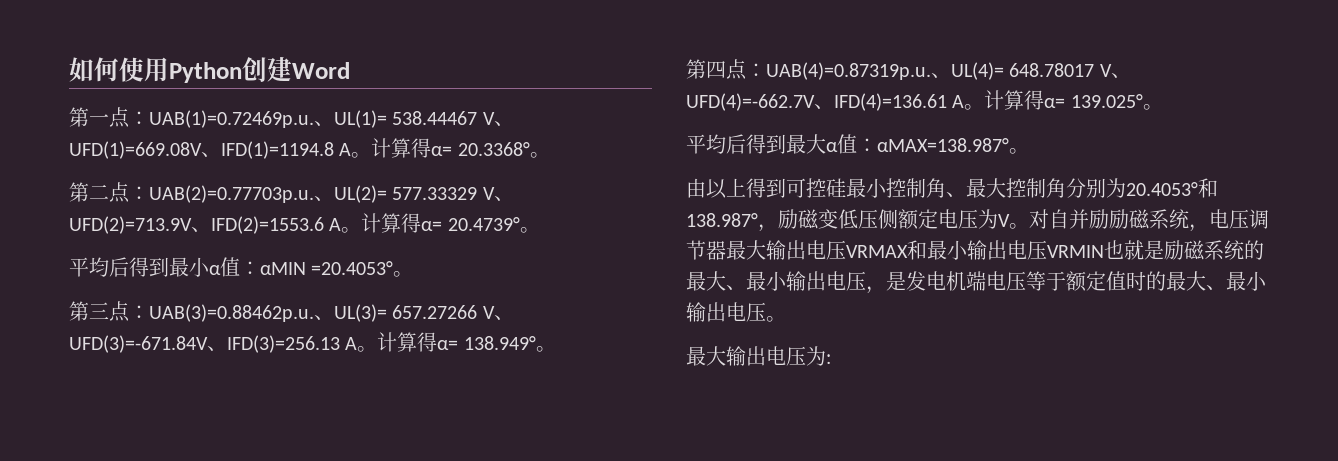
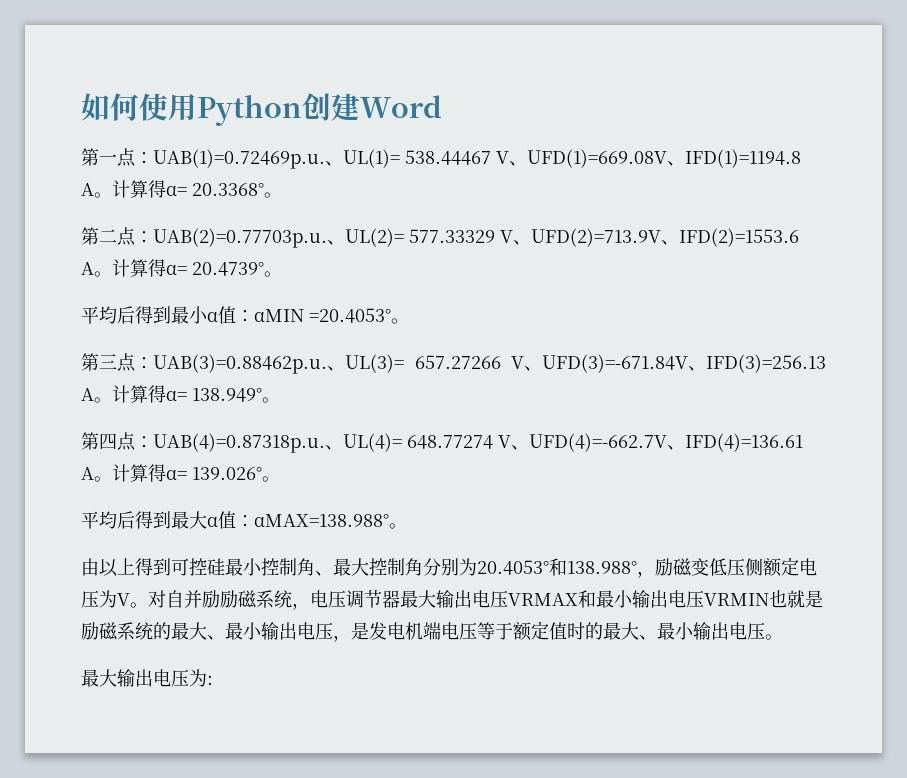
[766,62,1095,80] UAB(4)=0.87319p.u.、UL(4)= 648.78017 -> [153,433,493,453] UAB(4)=0.87318p.u.、UL(4)= 648.77274
[1070,94,1143,108] 139.025° -> [192,467,262,480] 139.026°
[877,138,1009,152] αMAX=138.987° -> [254,514,389,527] αMAX=138.988°
[686,213,758,227] 138.987° -> [567,561,637,574] 138.988°

